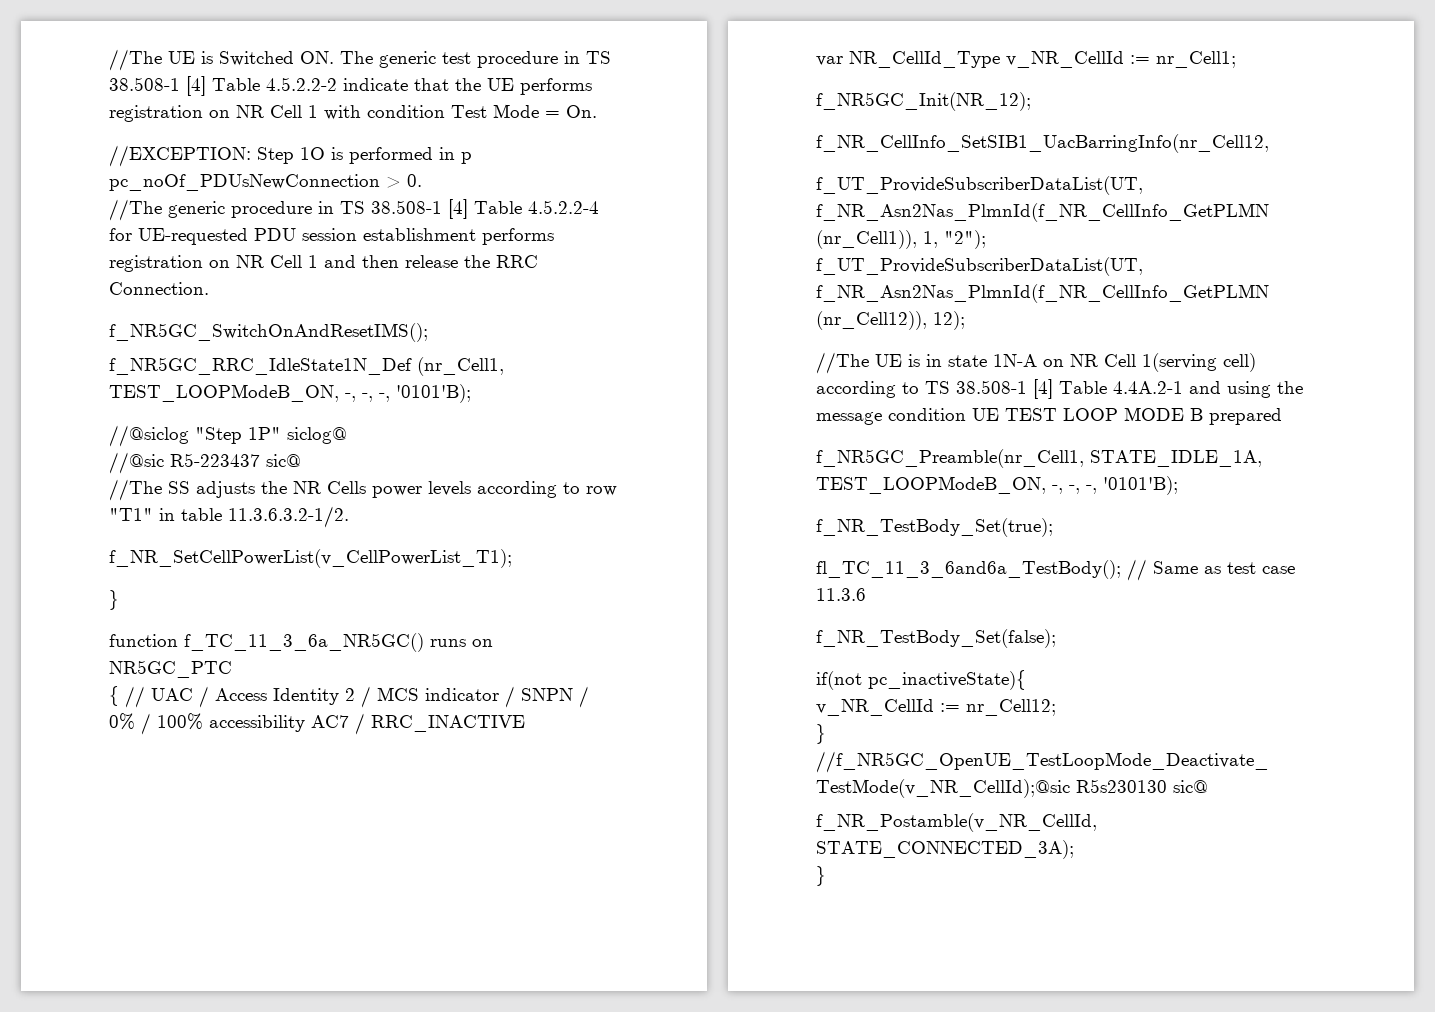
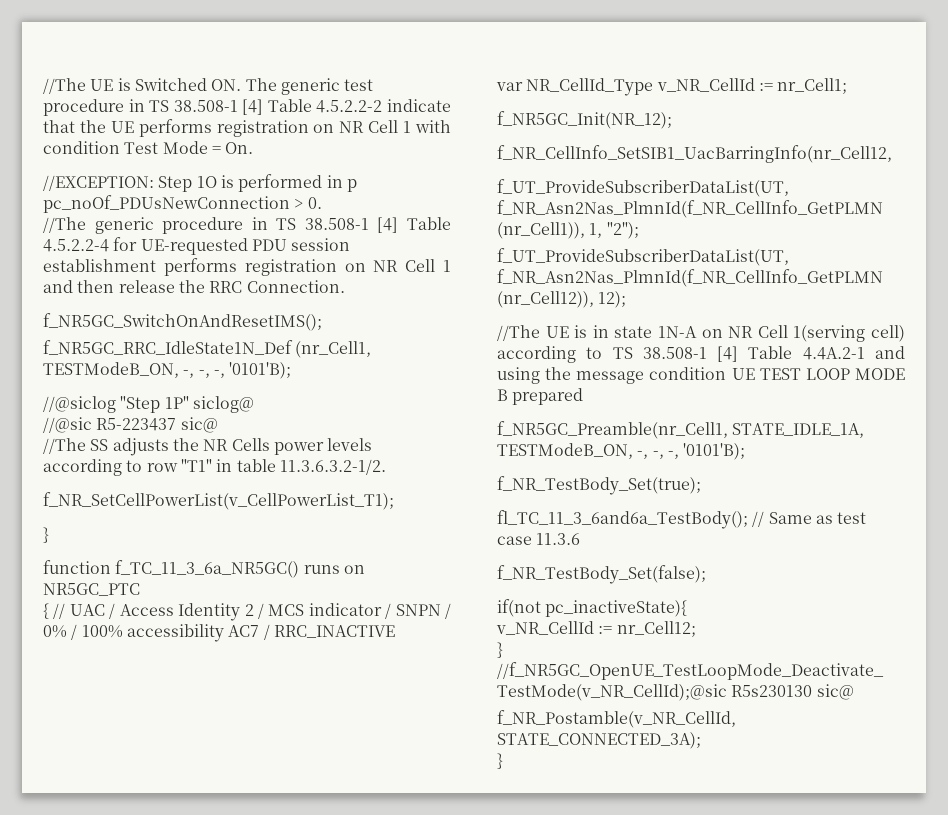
[109,384,339,402] TEST_LOOPModeB_ON, -> [43,362,179,378] TESTModeB_ON,
[816,476,1046,494] TEST_LOOPModeB_ON, -> [497,443,633,459] TESTModeB_ON,

